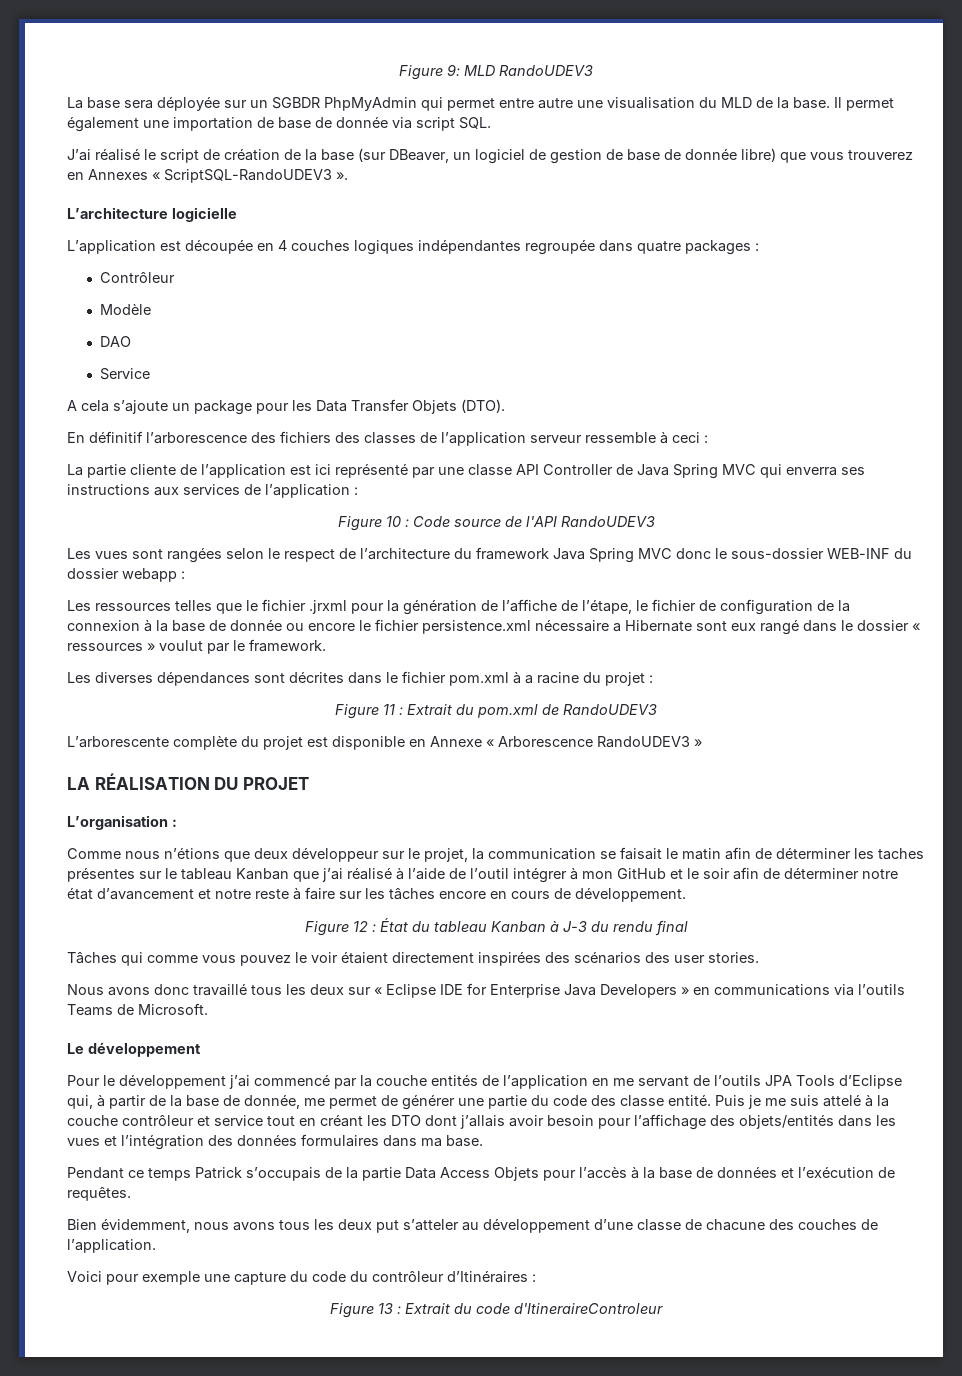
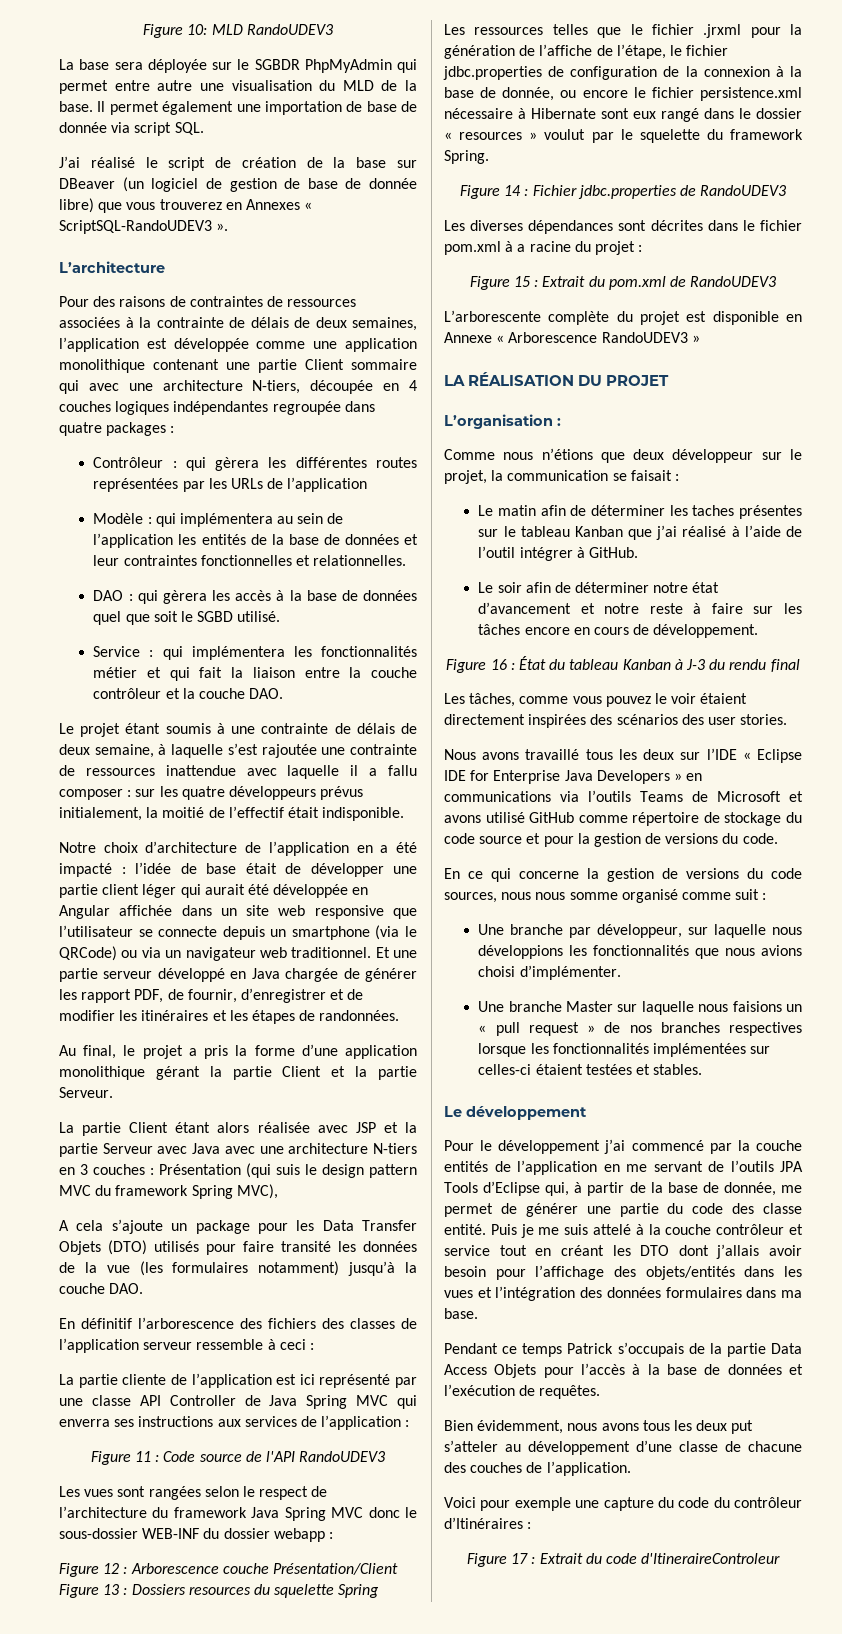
[399,64,460,80] Figure 9: -> [143,24,208,38] Figure 10:
[250,100,268,108] un -> [237,59,250,70] le
[358,148,471,163] (sur DBeaver, un -> [396,160,417,168] [59,177,144,192] sur DBeaver (un
[171,207,237,222] [67,240,181,254] logicielle // L’application est -> [59,296,357,307] [59,317,417,331] [59,337,418,352] [59,359,417,373] [59,380,301,394] // Pour des raisons de contraintes de ressources associées à la contrainte de délais de deux semaines, l’application est développée comme une application monolithique contenant une partie Client sommaire qui avec une architecture N-tiers,
[100,303,152,315] [100,336,132,347] [100,368,151,380] // Modèle // DAO // Service -> [172,457,417,471] [93,477,368,492] [93,513,344,527] [93,533,418,548] [93,555,407,566] [93,590,417,604] [93,611,281,625] [93,646,417,660] [93,667,417,681] [93,688,284,699] [59,723,418,737] [59,743,417,758] [59,765,417,779] [59,786,364,800] [59,806,405,821] [59,841,418,856] [59,862,417,877] [59,884,369,898] [59,905,417,919] [59,925,417,940] [59,946,417,961] [59,968,417,982] [59,988,364,1003] [59,1010,400,1024] [59,1044,418,1059] [59,1066,417,1080] [59,1087,113,1098] [59,1122,417,1136] [59,1143,418,1157] [59,1163,417,1178] [59,1184,278,1199] : qui gèrera les différentes routes représentées par les URLs de l’application // Modèle : qui implémentera au sein de l’application les entités de la base de données et leur contraintes fonctionnelles et relationnelles. // DAO : qui gèrera les accès à la base de données quel que soit le SGBD utilisé. // Service : qui implémentera les fonctionnalités métier et qui fait la liaison entre la couche contrôleur et la couche DAO. // Le projet étant soumis à une contrainte de délais de deux semaine, à laquelle s’est rajoutée une contrainte de ressources inattendue avec laquelle il a fallu composer : sur les quatre développeurs prévus initialement, la moitié de l’effectif était indisponible. // Notre choix d’architecture de l’application en a été impacté : l’idée de base était de développer une partie client léger qui aurait été développée en Angular affichée dans un site web responsive que l’utilisateur se connecte depuis un smartphone (via le QRCode) ou via un navigateur web traditionnel. Et une partie serveur développé en Java chargée de générer les rapport PDF, de fournir, d’enregistrer et de modifier les itinéraires et les étapes de randonnées. // Au final, le projet a pris la forme d’une application monolithique gérant la partie Client et la partie Serveur. // La partie Client étant alors réalisée avec JSP et la partie Serveur avec Java avec une architecture N-tiers en 3 couches : Présentation (qui suis le design pattern MVC du framework Spring MVC),
[461,399,505,413] (DTO). -> [108,1240,417,1255] [59,1261,417,1276] [59,1283,144,1294] (DTO) utilisés pour faire transité les données de la vue (les formulaires notamment) jusqu’à la couche DAO.
[385,516,402,527] 10 -> [135,1451,152,1462] 11
(185, 575) none -> [59,1563,398,1577] [59,1584,380,1598] // Figure 12 : Arborescence couche Présentation/Client Figure 13 : Dossiers resources du squelette Spring
(696, 605) none -> [443,66,542,80] jdbc.properties
[230,619,282,631] donnée -> [502,87,555,101] donnée,
[613,623,621,632] a -> [518,108,526,119] à
[67,643,143,651] ressources -> [459,132,523,140] resources
[249,639,326,652] framework. -> [639,129,803,143] [444,150,489,164] [459,185,787,199] squelette du framework Spring. // Figure 14 : Fichier jdbc.properties de RandoUDEV3
[383,704,395,715] 11 -> [514,276,531,287] 15
[666,848,678,859] le -> [674,474,679,481] [478,505,494,516] : // Le
[582,868,699,879] mon GitHub et le -> [588,547,638,558] [478,582,494,593] GitHub. // Le
[352,921,368,932] 12 -> [490,659,507,670] 16
[67,952,143,966] Tâches qui -> [444,693,516,707] Les tâches,
[154,984,189,995] donc -> (520, 756) none
(371, 991) none -> [706,748,737,760] l’IDE
[138,1003,208,1015] Microsoft. -> [717,791,803,802] [444,812,802,826] [444,833,778,847] [444,868,802,882] [444,889,767,903] [478,924,802,938] [478,945,802,959] [478,965,621,980] [478,1001,802,1015] [478,1022,802,1036] [478,1043,771,1057] [478,1064,703,1075] Microsoft et avons utilisé GitHub comme répertoire de stockage du code source et pour la gestion de versions du code. // En ce qui concerne la gestion de versions du code sources, nous nous somme organisé comme suit : // Une branche par développeur, sur laquelle nous développions les fonctionnalités que nous avions choisi d’implémenter. // Une branche Master sur laquelle nous faisions un « pull request » de nos branches respectives lorsque les fonctionnalités implémentées sur celles-ci étaient testées et stables.
[378,1303,393,1314] 13 -> [511,1553,529,1564] 17

